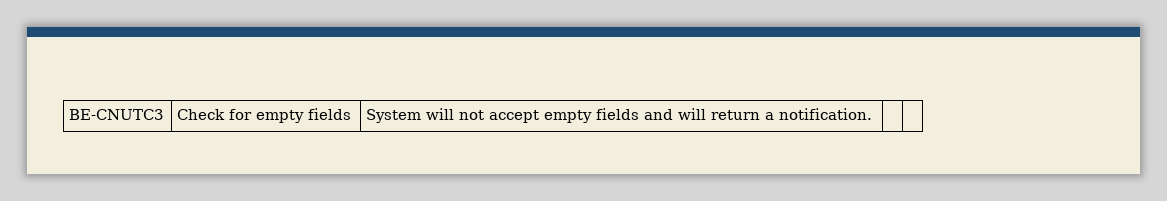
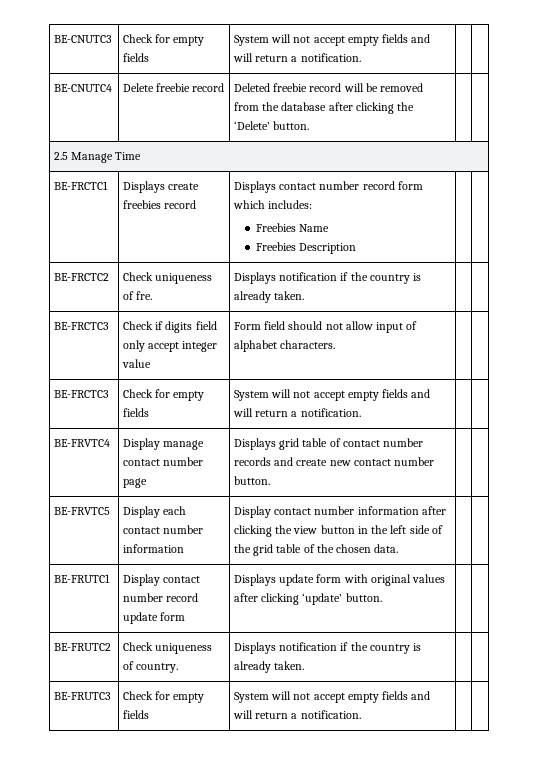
(873, 114) none -> [54,84,113,92] [123,83,225,92] [234,83,424,92] [234,102,415,114] [234,121,310,130] [54,152,142,163] [54,181,109,190] [123,181,200,193] [123,200,197,209] [234,181,423,193] [233,200,313,209] [255,223,329,232] [255,242,356,254] [54,273,110,281] [123,272,213,284] [123,291,153,300] [234,272,422,284] [234,291,305,303] [54,322,110,330] [123,321,217,333] [123,340,218,352] [122,359,152,368] [234,321,418,333] [234,340,336,352] [54,390,110,398] [123,389,205,401] [123,408,150,417] [234,389,431,401] [233,408,361,417] [54,439,111,447] [123,438,205,450] [123,457,204,466] [123,478,148,488] [234,438,424,450] [234,457,435,466] [234,476,271,485] [54,507,111,515] [123,506,187,518] [123,525,204,534] [123,544,185,553] [234,506,446,518] [234,525,443,537] [234,544,399,556] [54,574,111,583] [123,574,201,586] [123,593,199,602] [123,612,186,624] [234,574,446,586] [234,593,382,605] [54,643,112,651] [123,642,213,654] [123,661,179,673] [234,642,422,654] [234,661,305,673] [54,692,112,700] [123,691,205,703] [123,710,150,719] [234,691,431,703] [233,710,361,719] // BE-CNUTC4 | Delete freebie record | Deleted freebie record will be removed from the database after clicking the ‘Delete’ button. | | // 2.5 Manage Time // BE-FRCTC1 | Displays create freebies record | Displays contact number record form which includes: // Freebies Name // Freebies Description | | // BE-FRCTC2 | Check uniqueness of fre. | Displays notification if the country is already taken. | | // BE-FRCTC3 | Check if digits field only accept integer value | Form field should not allow input of alphabet characters. | | // BE-FRCTC3 | Check for empty fields | System will not accept empty fields and will return a notification. | | // BE-FRVTC4 | Display manage contact number page | Displays grid table of contact number records and create new contact number button. | | // BE-FRVTC5 | Display each contact number information | Display contact number information after clicking the view button in the left side of the grid table of the chosen data. | | // BE-FRUTC1 | Display contact number record update form | Displays update form with original values after clicking ‘update’ button. | | // BE-FRUTC2 | Check uniqueness of country. | Displays notification if the country is already taken. | | // BE-FRUTC3 | Check for empty fields | System will not accept empty fields and will return a notification. | |

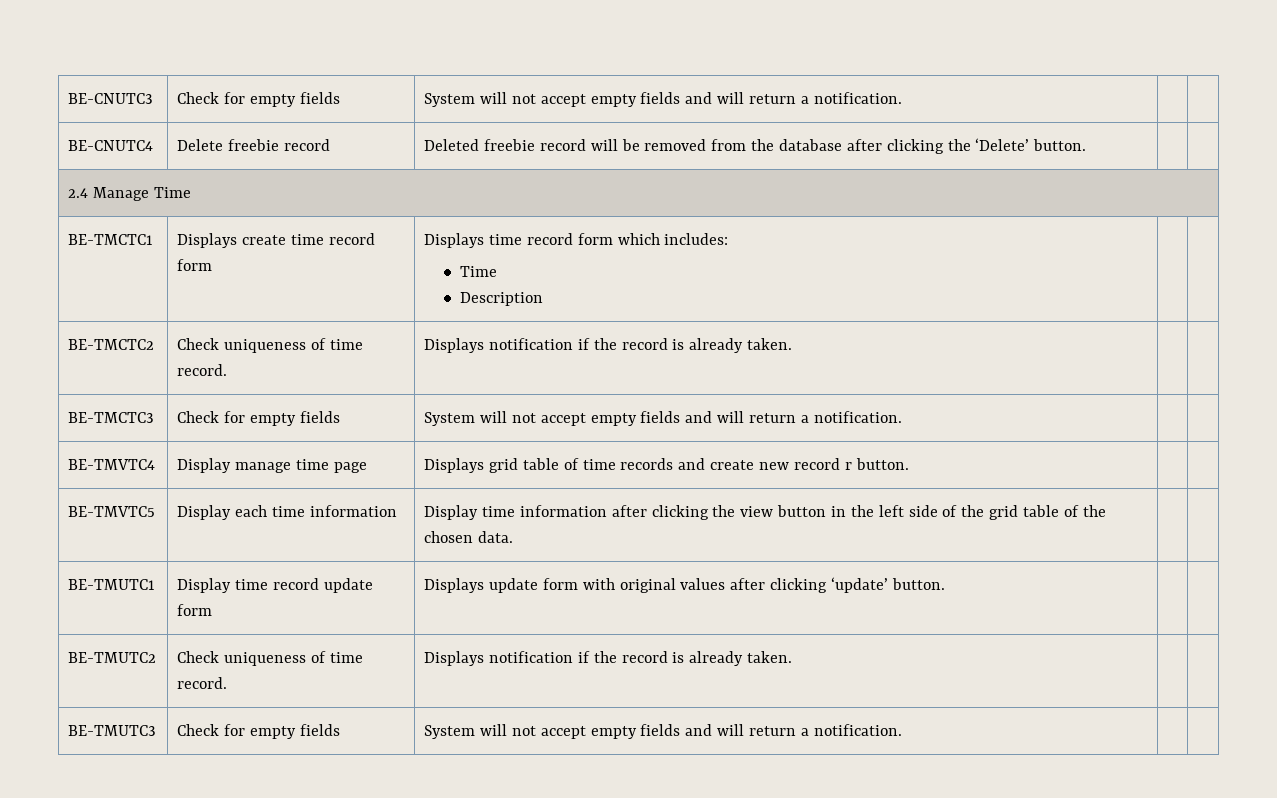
[54,152,69,160] 2.5 -> [68,188,89,198] 2.4
[54,181,109,190] BE-FRCTC1 -> [68,234,154,245] BE-TMCTC1
[123,200,197,209] [234,181,360,193] freebies record | Displays contact number -> [290,233,375,245] [177,259,213,271] [424,233,522,248] time record form | Displays time
[255,223,329,232] [255,242,296,251] Freebies Name // Freebies -> [460,266,498,277] Time //
[54,273,110,281] [123,272,213,284] [123,291,153,300] [234,272,422,284] [234,291,305,303] [54,322,110,330] [123,321,217,333] [123,340,218,352] [122,359,152,368] [234,321,418,333] [234,340,336,352] [54,390,110,398] BE-FRCTC2 | Check uniqueness of fre. | Displays notification if the country is already taken. | | // BE-FRCTC3 | Check if digits field only accept integer value | Form field should not allow input of alphabet characters. | | // BE-FRCTC3 -> [68,339,155,350] [177,338,363,353] [177,364,228,376] [424,338,793,353] [68,412,155,423] BE-TMCTC2 | Check uniqueness of time record. | Displays notification if the record is already taken. | | // BE-TMCTC3
[54,439,111,447] BE-FRVTC4 -> [68,459,156,470] BE-TMVTC4
[123,457,204,466] contact number -> [295,459,329,470] time
[342,438,424,447] contact number -> [582,459,616,470] time
[353,457,435,466] [234,476,271,485] [54,507,111,515] contact number button. | | // BE-FRVTC5 -> [793,458,909,470] [68,506,156,517] record r button. | | // BE-TMVTC5
[123,525,204,534] contact number -> [271,506,305,517] time
[274,506,355,515] contact number -> [481,506,515,517] time
[54,574,111,583] [123,574,201,586] [123,593,164,602] BE-FRUTC1 | Display contact number -> [68,579,156,590] [177,578,268,593] BE-TMUTC1 | Display time
[54,643,112,651] [123,642,213,654] [123,661,179,673] [234,642,422,654] [234,661,305,673] [54,692,112,700] BE-FRUTC2 | Check uniqueness of country. | Displays notification if the country is already taken. | | // BE-FRUTC3 -> [68,652,157,663] [177,651,363,666] [177,677,228,689] [424,651,793,666] [68,725,157,736] BE-TMUTC2 | Check uniqueness of time record. | Displays notification if the record is already taken. | | // BE-TMUTC3

